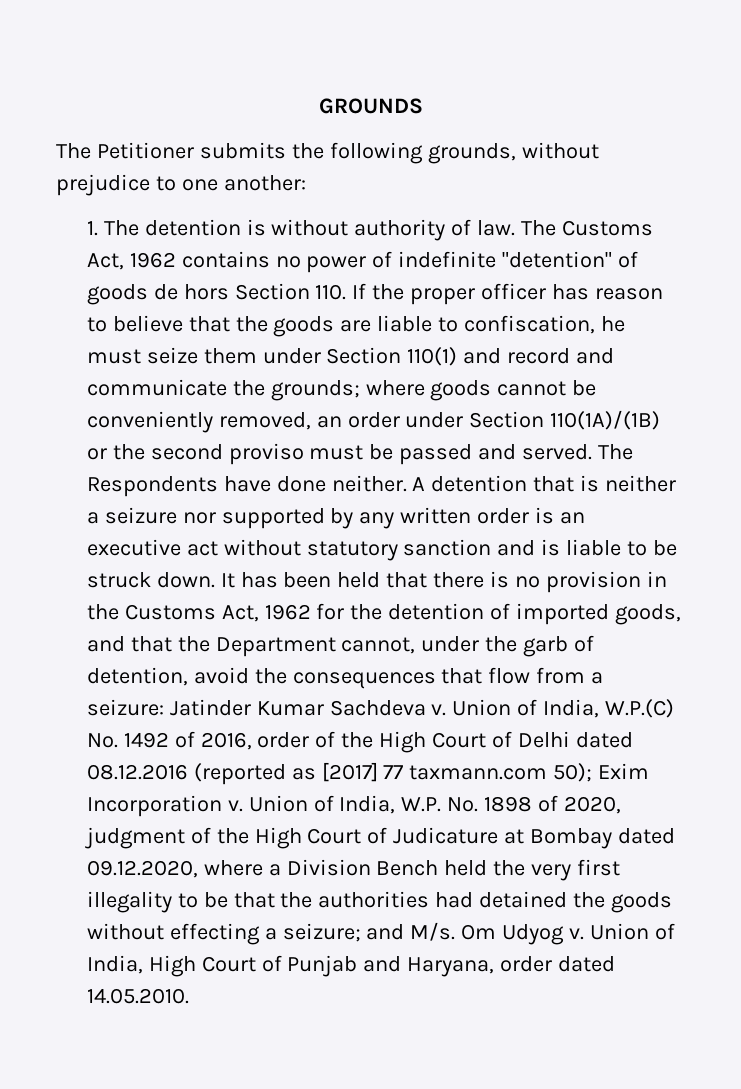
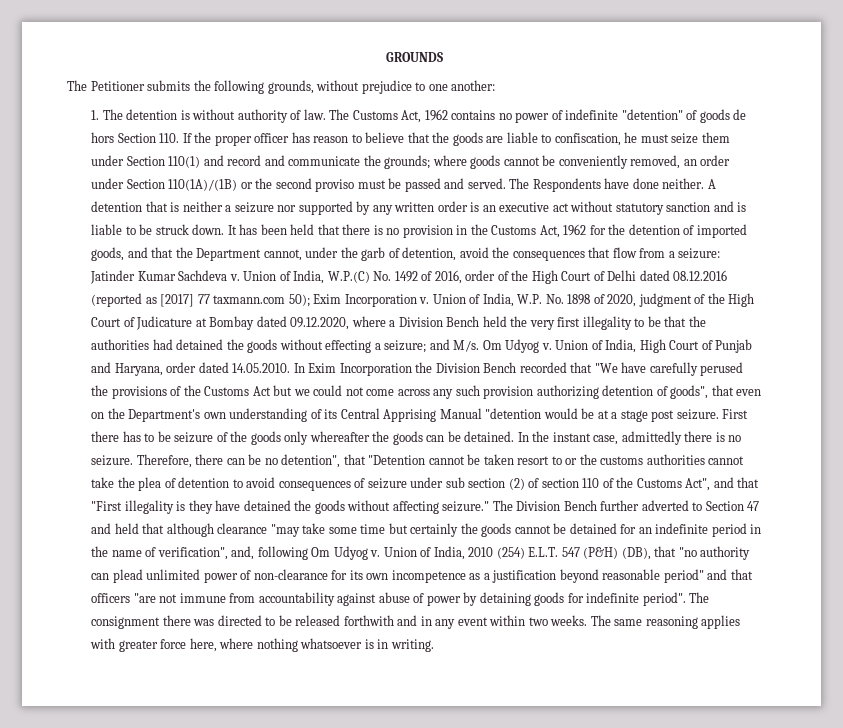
(189, 996) none -> [293,362,744,376] [91,385,762,399] [91,408,749,422] [91,431,742,445] [91,454,745,468] [91,477,760,491] [91,500,760,514] [91,523,762,537] [91,546,751,560] [91,569,753,583] [91,592,710,606] [91,615,741,629] [90,638,434,652] In Exim Incorporation the Division Bench recorded that "We have carefully perused the provisions of the Customs Act but we could not come across any such provision authorizing detention of goods", that even on the Department's own understanding of its Central Apprising Manual "detention would be at a stage post seizure. First there has to be seizure of the goods only whereafter the goods can be detained. In the instant case, admittedly there is no seizure. Therefore, there can be no detention", that "Detention cannot be taken resort to or the customs authorities cannot take the plea of detention to avoid consequences of seizure under sub section (2) of section 110 of the Customs Act", and that "First illegality is they have detained the goods without affecting seizure." The Division Bench further adverted to Section 47 and held that although clearance "may take some time but certainly the goods cannot be detained for an indefinite period in the name of verification", and, following Om Udyog v. Union of India, 2010 (254) E.L.T. 547 (P&H) (DB), that "no authority can plead unlimited power of non-clearance for its own incompetence as a justification beyond reasonable period" and that officers "are not immune from accountability against abuse of power by detaining goods for indefinite period". The consignment there was directed to be released forthwith and in any event within two weeks. The same reasoning applies with greater force here, where nothing whatsoever is in writing.

